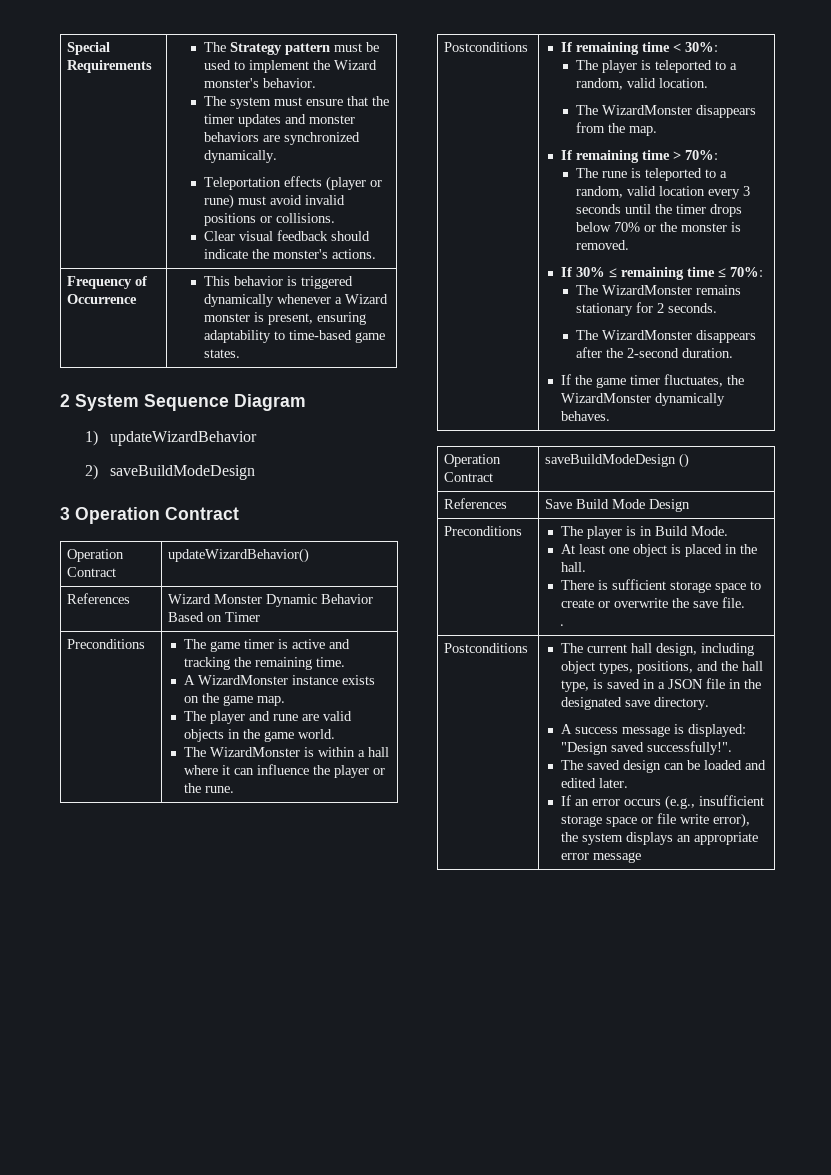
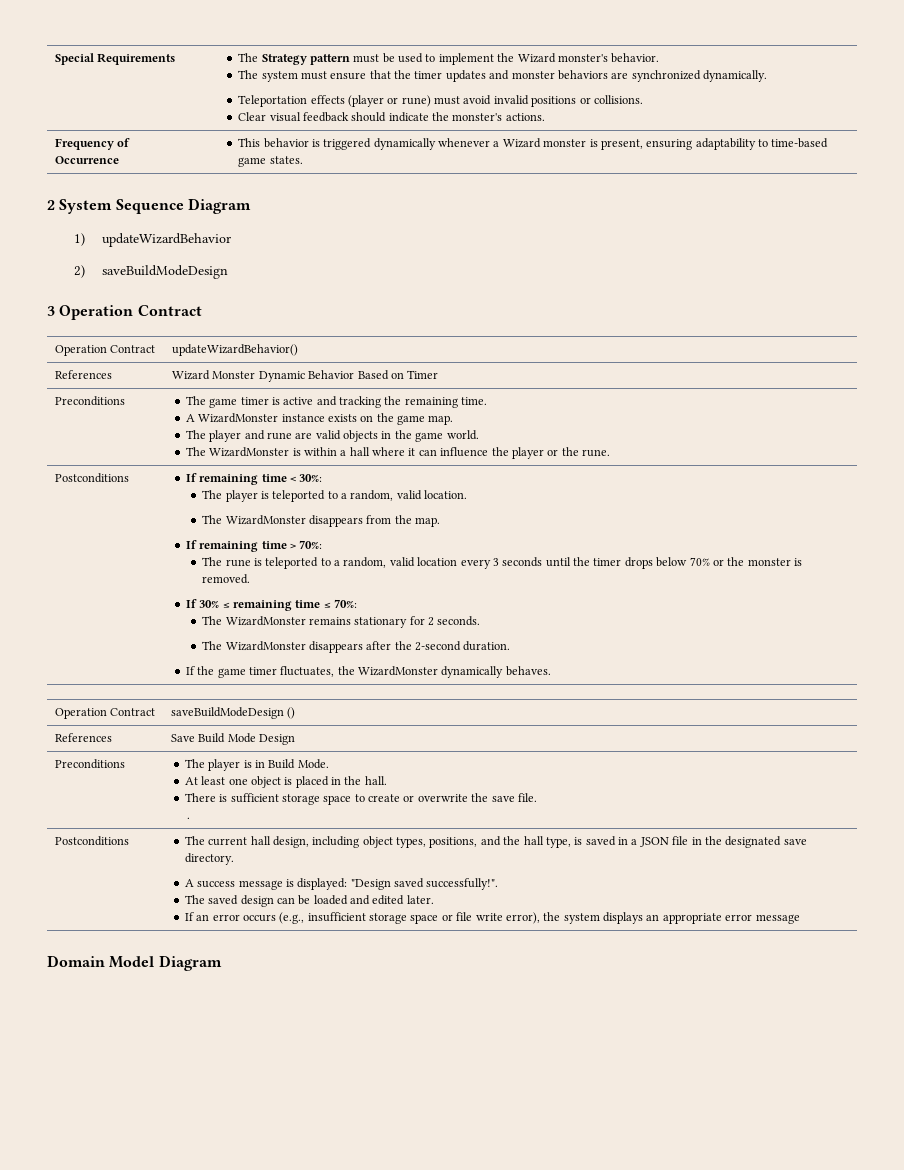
(641, 857) none -> [47,955,222,971] // Domain Model Diagram

